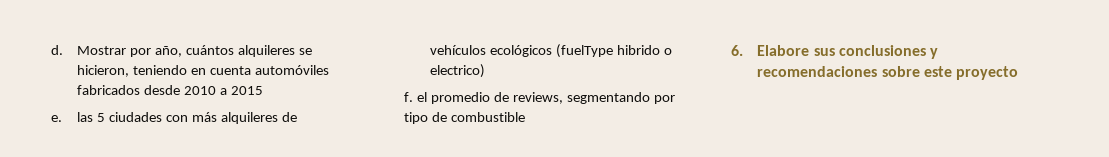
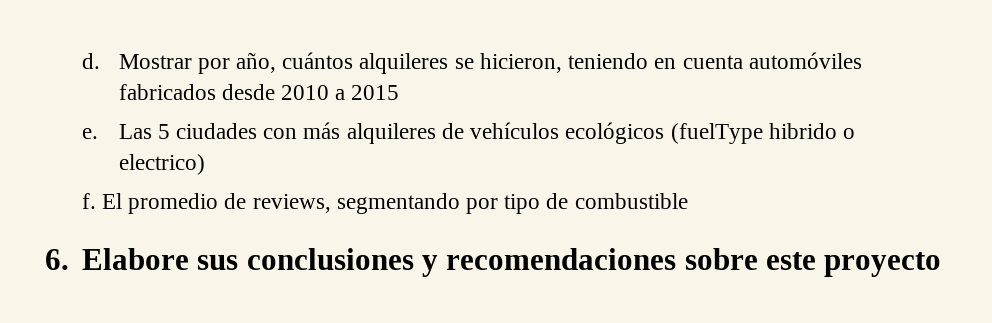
[77,112,94,122] las -> [118,124,152,139] Las
[417,92,428,102] el -> [102,193,123,209] El

